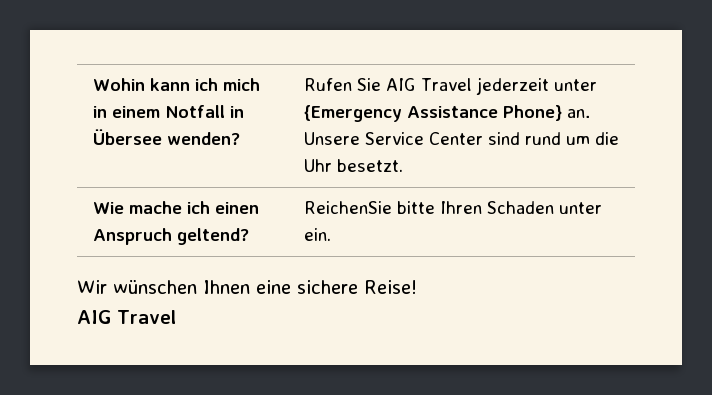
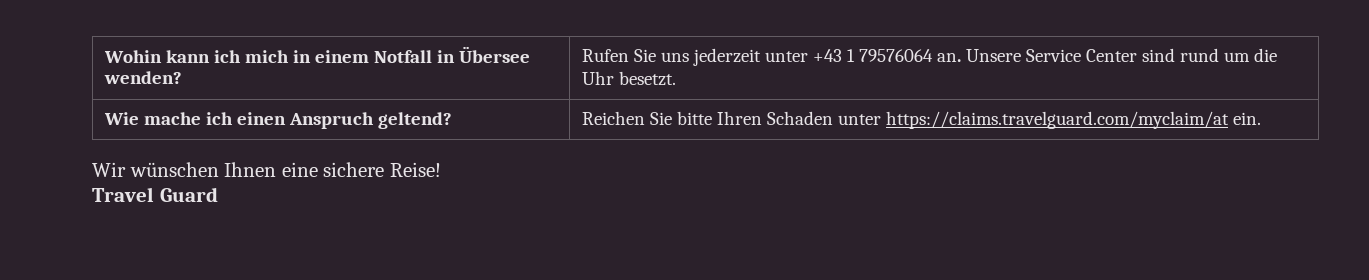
[385,77,597,95] [303,105,562,122] AIG Travel jederzeit unter {Emergency Assistance Phone} -> [661,48,934,66] uns jederzeit unter +43 1 79576064
[303,201,392,214] ReichenSie -> [582,111,673,125] Reichen Sie
(602, 208) none -> [886,111,1230,129] https://claims.travelguard.com/myclaim/at
[77,310,176,324] AIG Travel -> [92,187,218,202] Travel Guard

